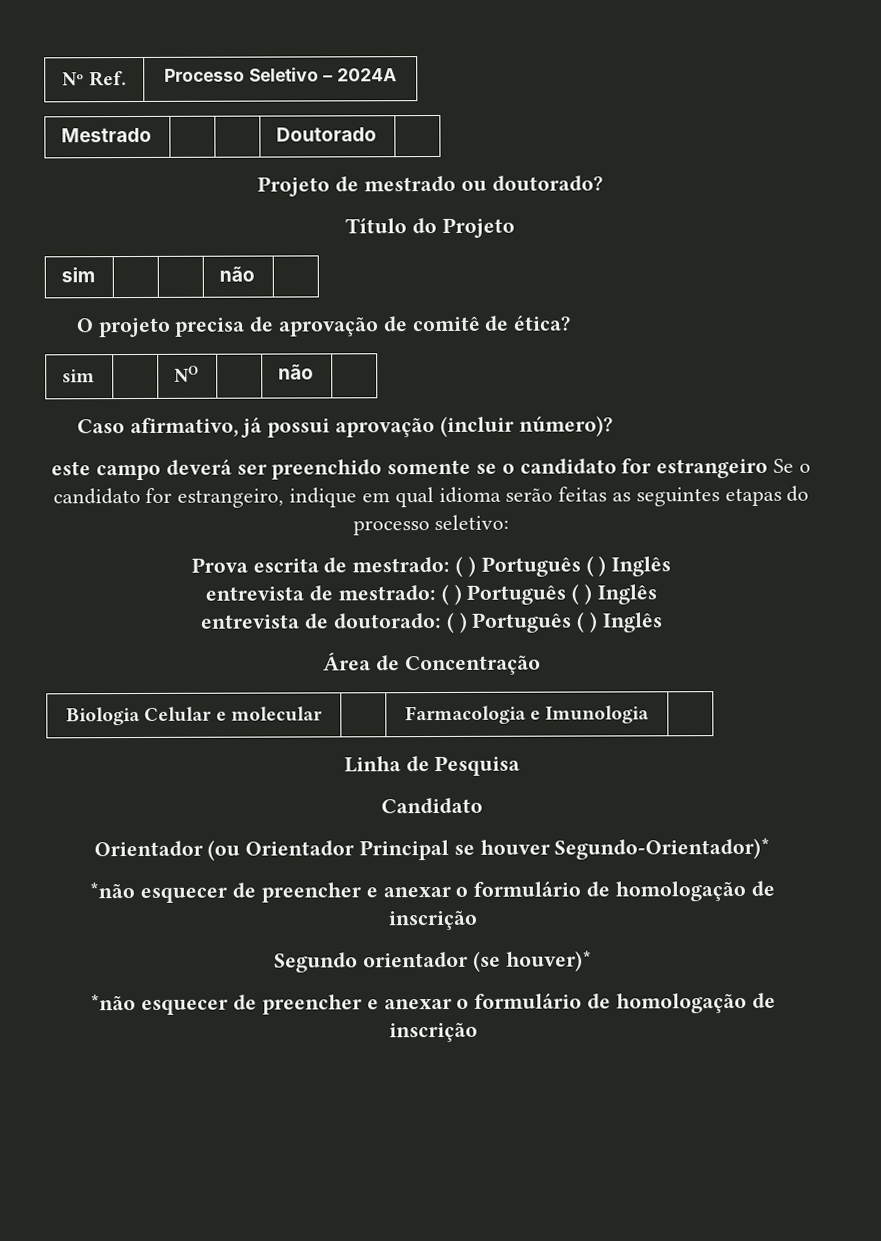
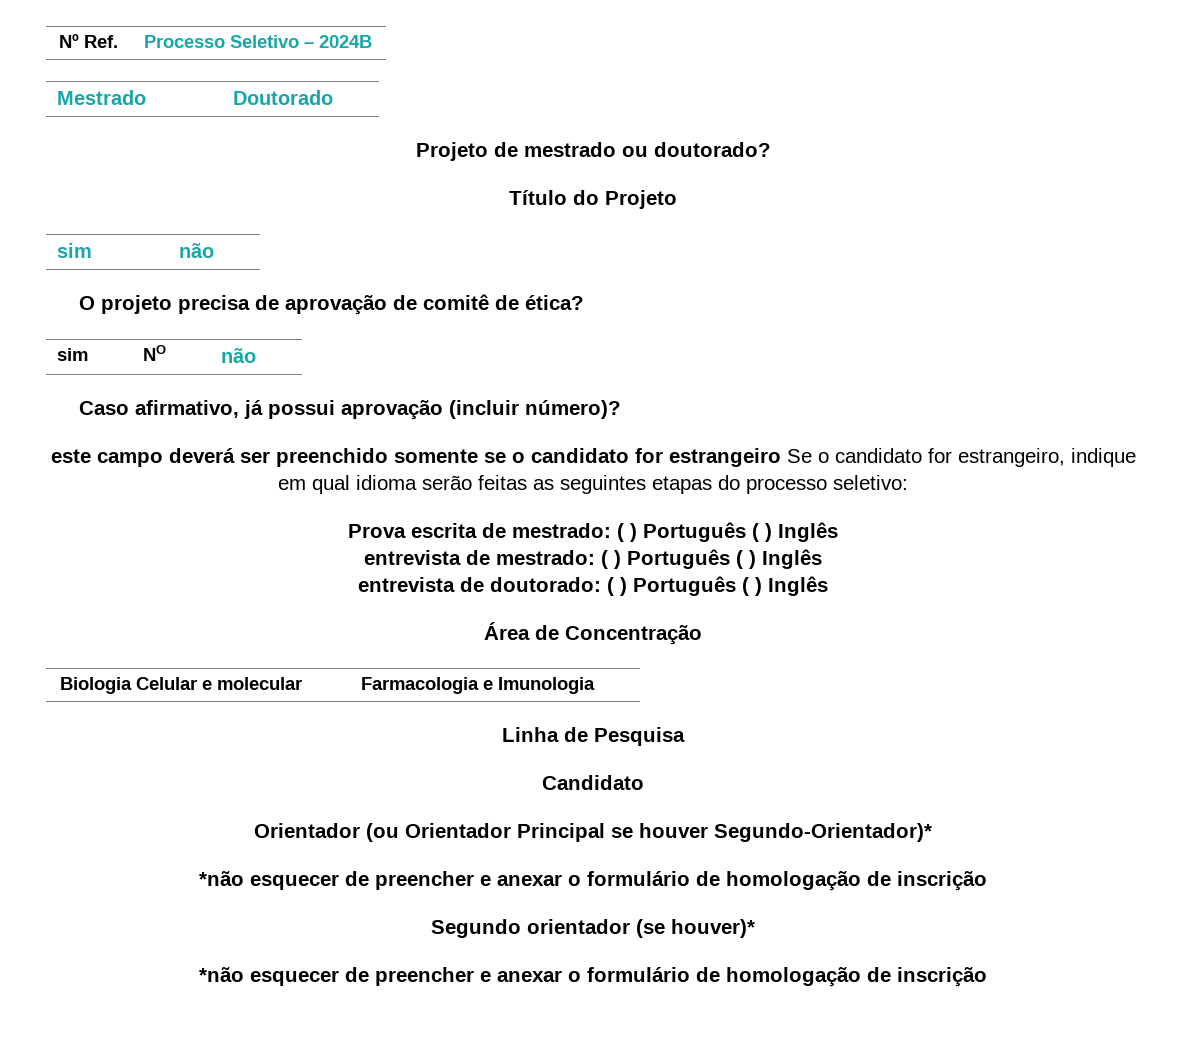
[336,68,397,82] 2024A -> [318,35,372,48] 2024B

